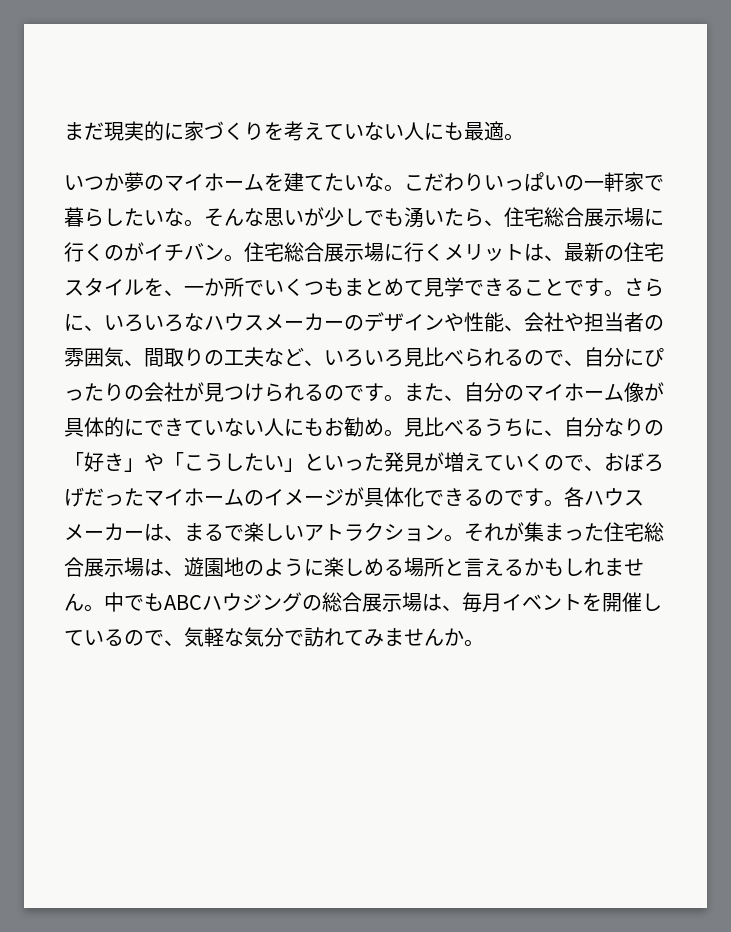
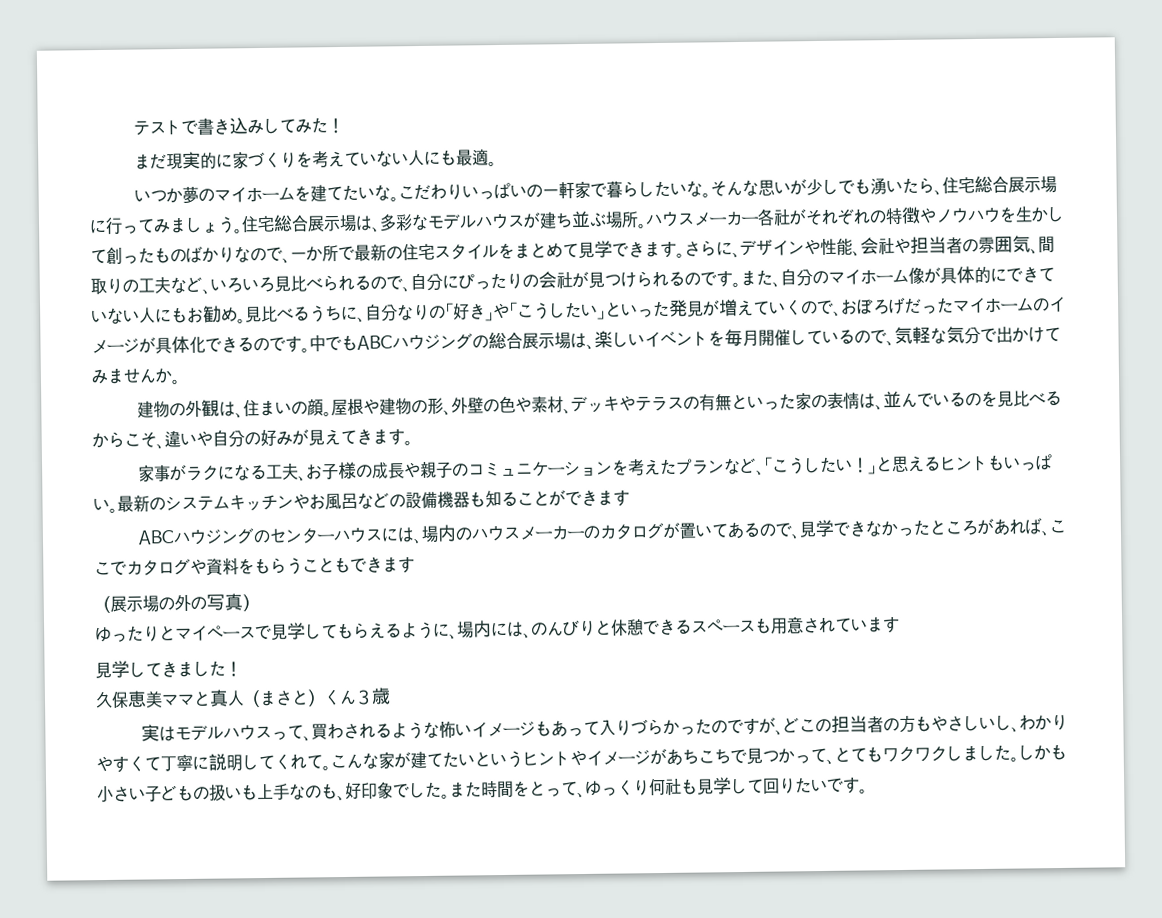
(64, 131) none -> [133,117,345,136] テストで書き込みしてみた！ //
[84,242,224,261] くのがイチバン -> [122,216,235,234] ってみましょう
[384,242,564,262] に行くメリットは、 -> [355,205,1065,233] [90,245,355,265] は、多彩なモデルハウスが建ち並ぶ場所。ハウスメーカー各社がそれぞれの特徴やノウハウを生かして創ったものばかりなので、一か所で
[164,277,344,297] 、一か所でいくつも -> (515, 251) none
[504,278,584,296] ることで -> [644,240,661,258] ま
[104,313,364,332] いろいろなハウスメーカーの -> (741, 255) none
[564,487,644,507] [64,522,664,542] [64,557,644,577] [64,593,104,612] 各ハウスメーカーは、まるで楽しいアトラクション。それが集まった住宅総合展示場は、遊園地のように楽しめる場所と言えるかもしれません。 -> (310, 350) none
[462,592,502,613] 毎月 -> [594,330,645,348] 楽しい
(602, 602) none -> [724,328,759,347] 毎月
[304,627,344,647] 訪れ -> [996,326,1045,343] 出かけ
(484, 643) none -> [137,390,1063,419] [92,428,413,450] [138,454,1054,483] [93,489,630,513] [138,518,1067,545] [94,556,415,576] [94,593,259,614] [95,616,900,643] [95,660,242,679] [95,687,391,709] [141,713,1069,742] [96,743,1067,773] [97,776,868,803] // 建物の外観は、住まいの顔。屋根や建物の形、外壁の色や素材、デッキやテラスの有無といった家の表情は、並んでいるのを見比べるからこそ、違いや自分の好みが見えてきます。 // 家事がラクになる工夫、お子様の成長や親子のコミュニケーションを考えたプランなど、「こうしたい！」と思えるヒントもいっぱい。最新のシステムキッチンやお風呂などの設備機器も知ることができます // ABCハウジングのセンターハウスには、場内のハウスメーカーのカタログが置いてあるので、見学できなかったところがあれば、ここでカタログや資料をもらうこともできます // （展示場の外の写真） // ゆったりとマイペースで見学してもらえるように、場内には、のんびりと休憩できるスペースも用意されています // 見学してきました！ // 久保恵美ママと真人（まさと）くん３歳 // 実はモデルハウスって、買わされるような怖いイメージもあって入りづらかったのですが、どこの担当者の方もやさしいし、わかりやすくて丁寧に説明してくれて。こんな家が建てたいというヒントやイメージがあちこちで見つかって、とてもワクワクしました。しかも小さい子どもの扱いも上手なのも、好印象でした。また時間をとって、ゆっくり何社も見学して回りたいです。

